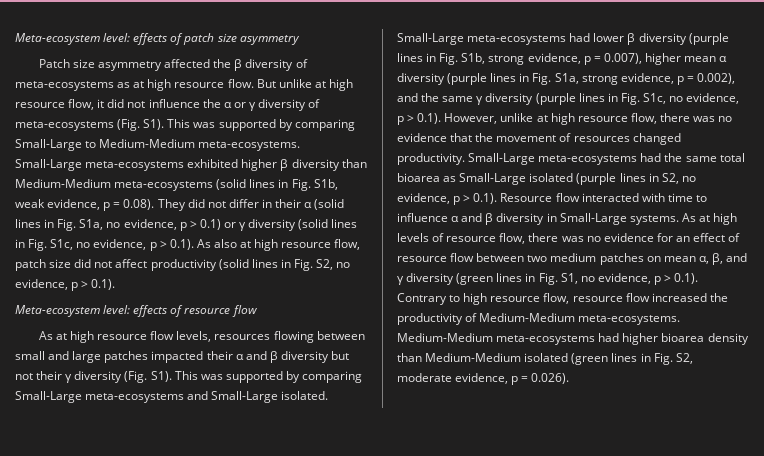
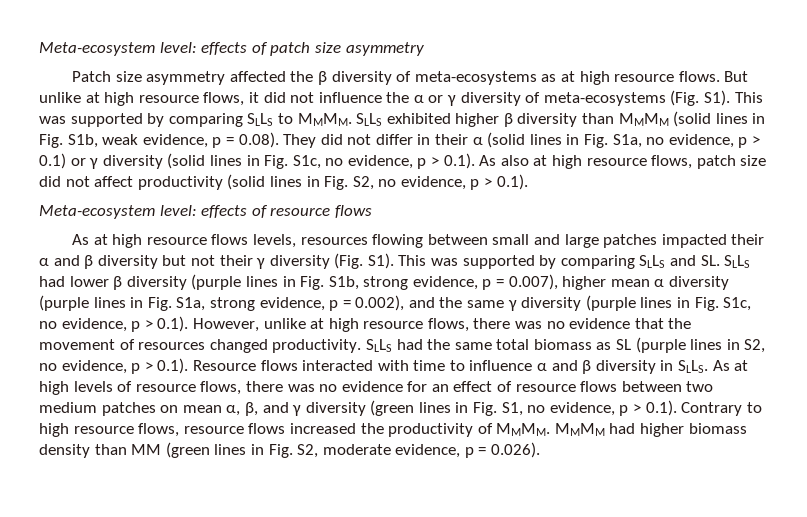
[227,79,254,88] flow. -> [678,71,720,82] flows.
[68,99,95,110] flow, -> [203,92,245,106] flows,
[15,139,301,151] [15,159,185,171] Small-Large to Medium-Medium meta-ecosystems. Small-Large meta-ecosystems -> [247,113,383,126] SLLS to MMMM. SLLS
[15,179,214,191] Medium-Medium meta-ecosystems -> [618,113,669,126] MMMM
[334,239,361,250] flow, -> [651,155,693,169] flows,
[231,305,258,317] flow -> [334,205,372,218] flows
[150,331,175,340] flow -> [211,234,249,245] flows
[15,391,329,403] [397,33,567,45] Small-Large meta-ecosystems and Small-Large isolated. Small-Large meta-ecosystems -> [639,255,751,268] SLLS and SL. SLLS
[630,113,657,124] flow, -> [427,318,469,332] flows,
[468,153,638,165] Small-Large meta-ecosystems -> [365,339,392,352] SLLS
[397,173,574,185] bioarea as Small-Large isolated -> [533,339,632,350] biomass as SL
[555,193,580,202] flow -> [260,360,298,371] flows
[559,213,679,225] Small-Large systems. -> [678,360,709,373] SLLS.
[499,233,526,244] flow, -> [200,381,242,395] flows,
[450,253,475,262] flow -> [580,381,618,392] flows
[543,293,650,304] flow, resource flow -> [138,423,286,437] flows, resource flows
[479,313,681,325] [397,333,596,345] Medium-Medium meta-ecosystems. Medium-Medium meta-ecosystems -> [496,423,605,436] MMMM. MMMM
[661,333,705,342] bioarea -> [688,423,747,434] biomass
[425,353,569,362] Medium-Medium isolated -> [131,444,162,455] MM

